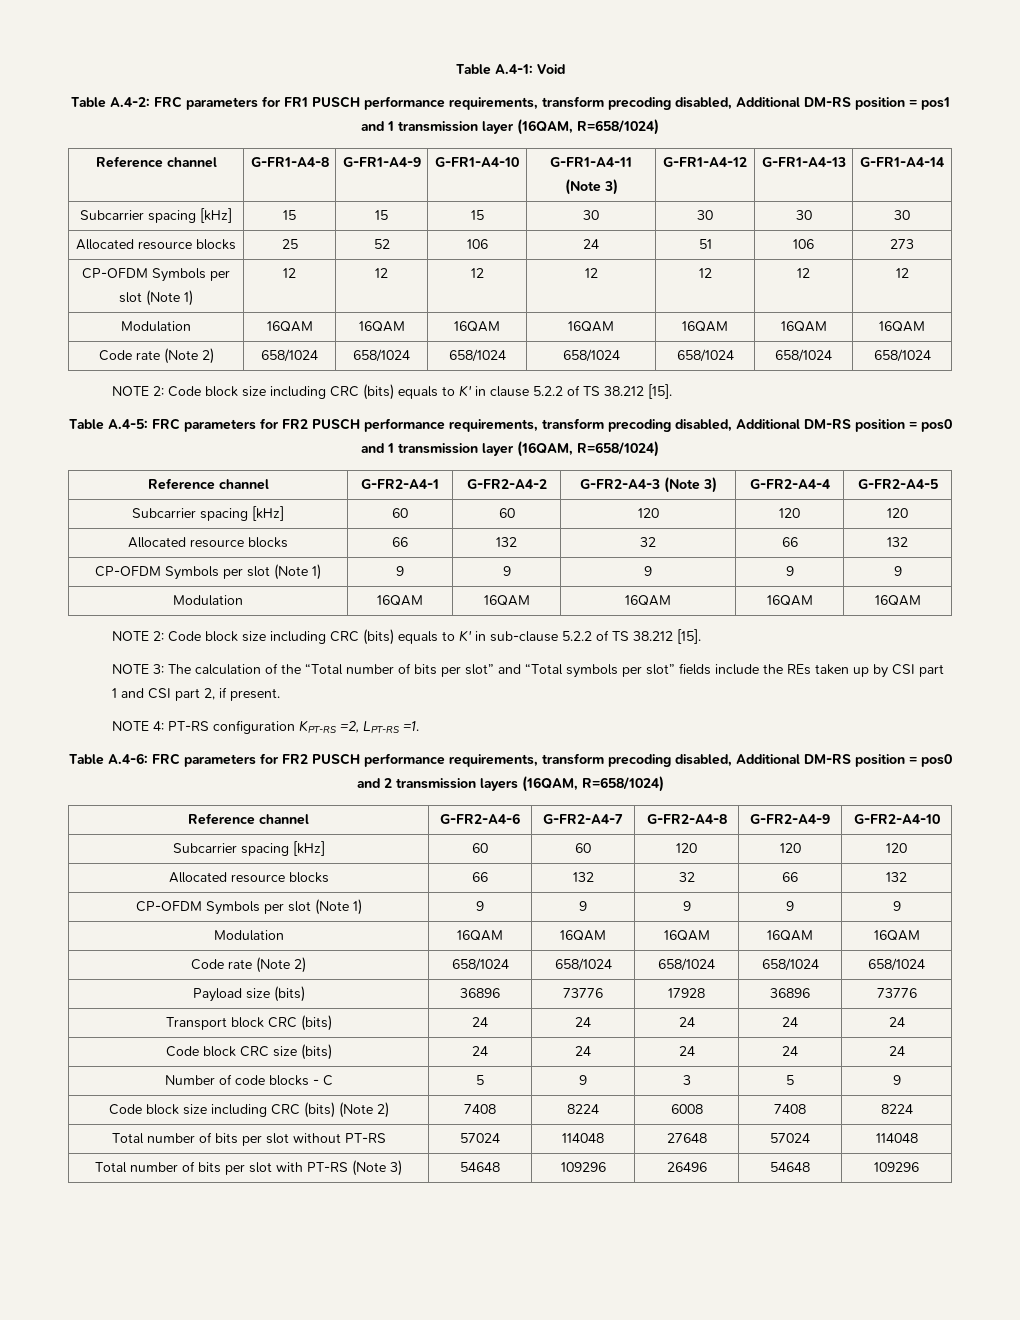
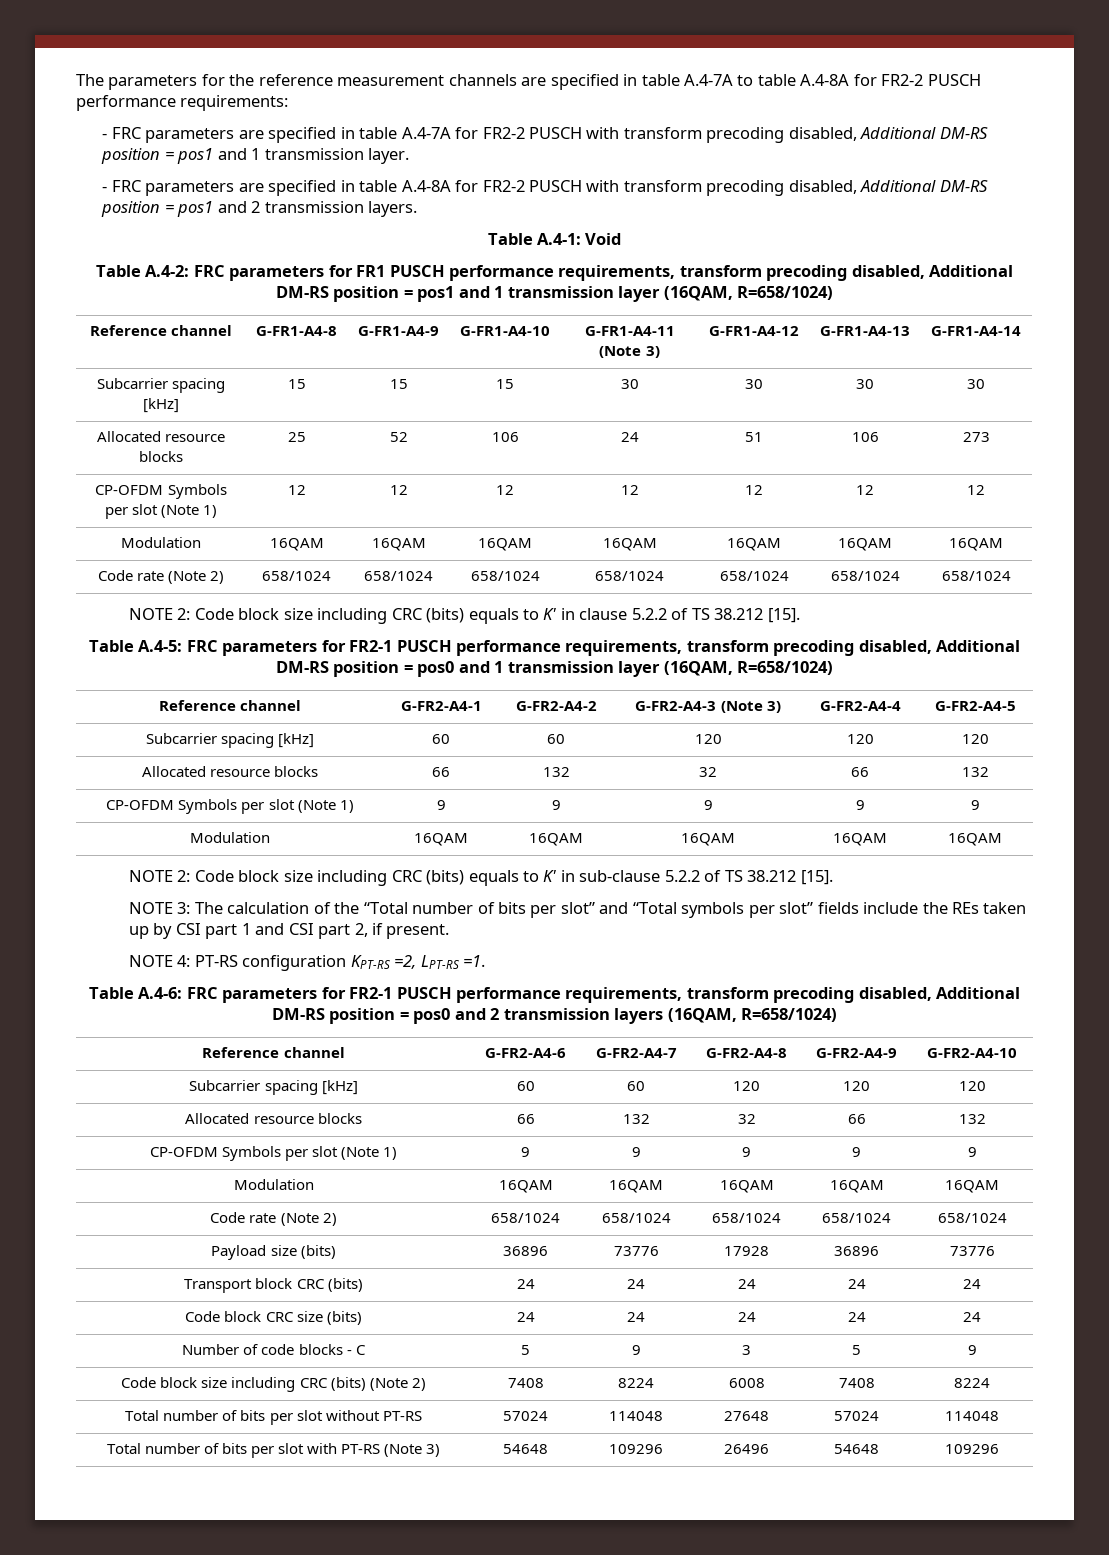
(455, 69) none -> [76,74,981,90] [76,95,289,111] [102,127,988,143] [101,148,410,164] [102,180,988,196] [101,201,418,217] The parameters for the reference measurement channels are specified in table A.4-7A to table A.4-8A for FR2-2 PUSCH performance requirements: // - FRC parameters are specified in table A.4-7A for FR2-2 PUSCH with transform precoding disabled, Additional DM-RS position = pos1 and 1 transmission layer. // - FRC parameters are specified in table A.4-8A for FR2-2 PUSCH with transform precoding disabled, Additional DM-RS position = pos1 and 2 transmission layers. //
[281,419,308,429] FR2 -> [349,640,393,652] FR2-1
[281,754,308,764] FR2 -> [349,987,393,999] FR2-1

